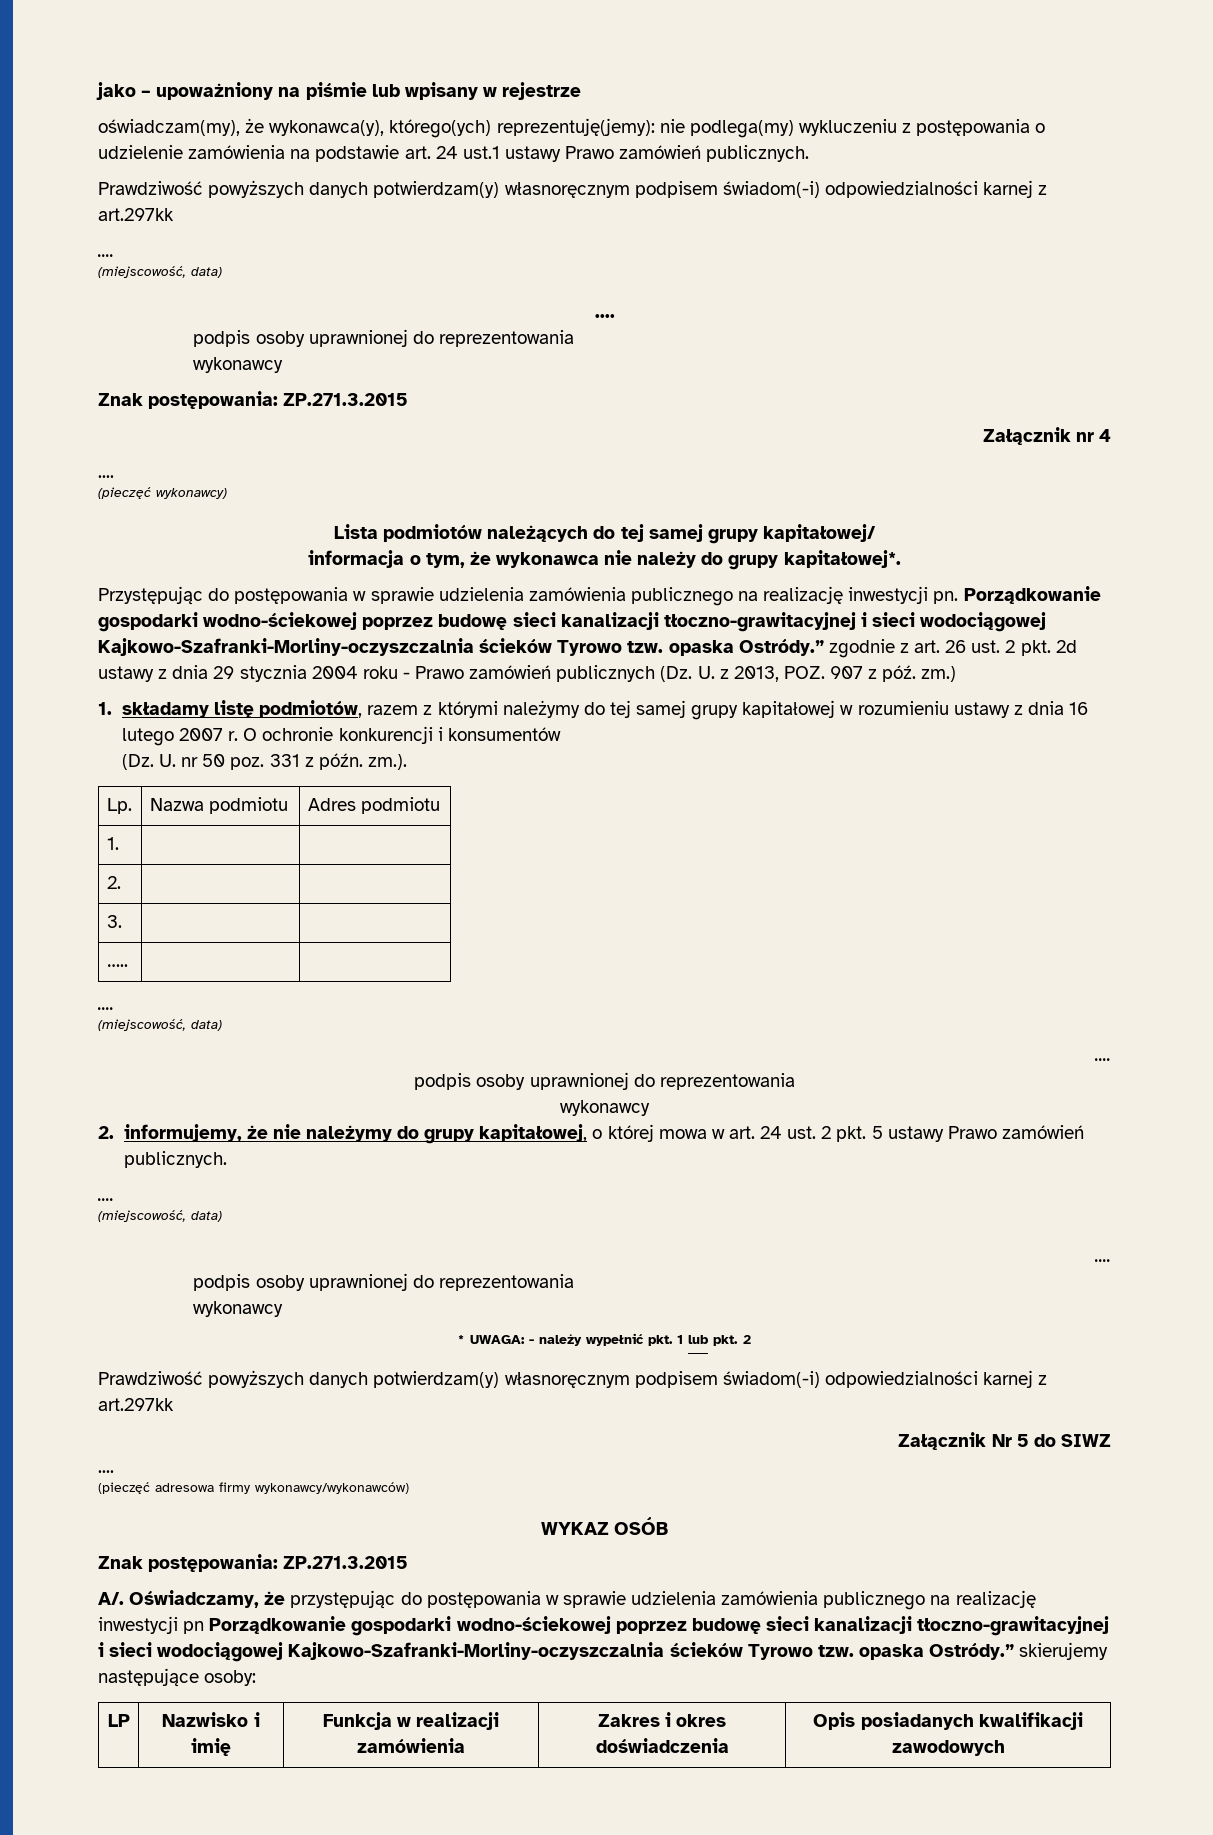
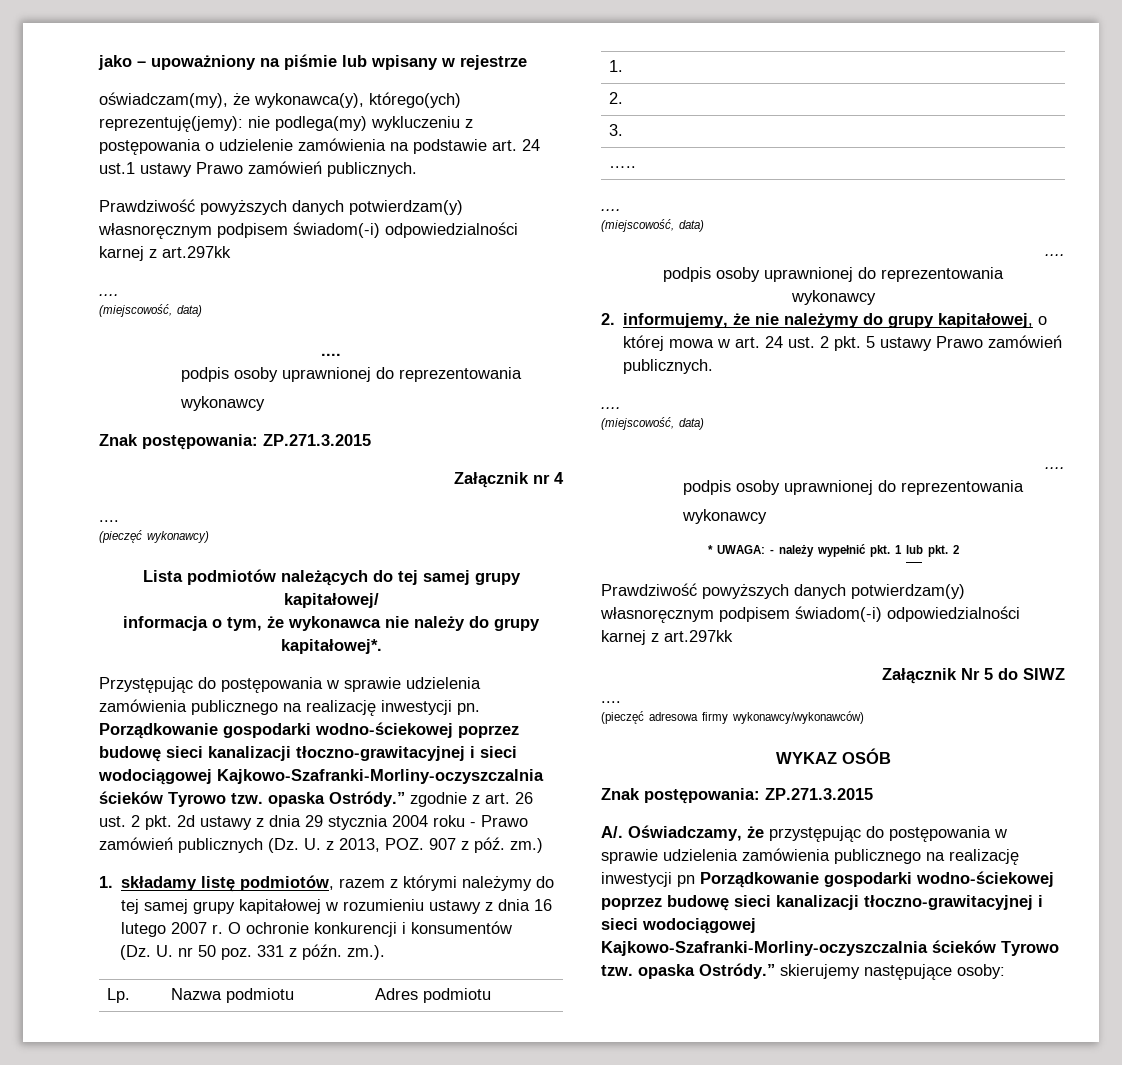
[107,1714,130,1727] [162,1712,260,1727] [191,1738,231,1756] [322,1712,500,1730] [357,1738,465,1753] [597,1712,727,1727] [595,1738,729,1753] [813,1712,1083,1730] [891,1740,1005,1756] // LP | Nazwisko i imię | Funkcja w realizacji zamówienia | Zakres i okres doświadczenia | Opis posiadanych kwalifikacji zawodowych -> (1005, 971) none

